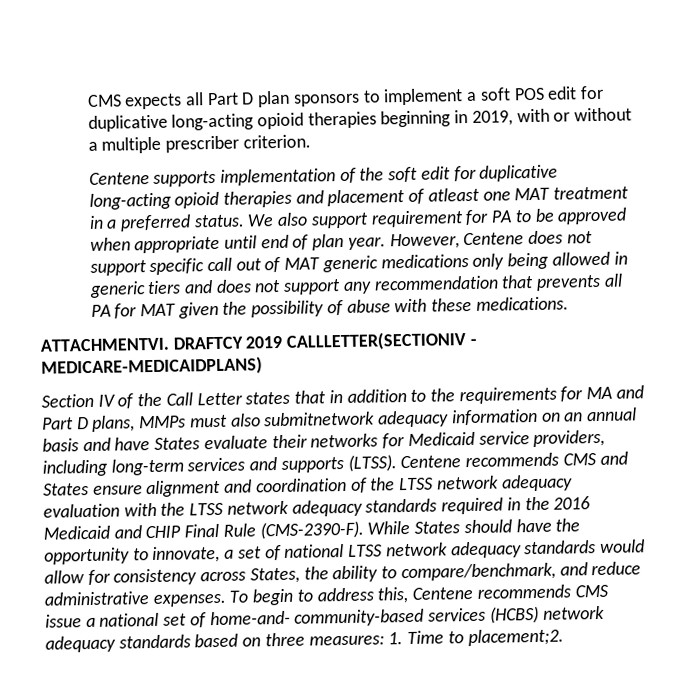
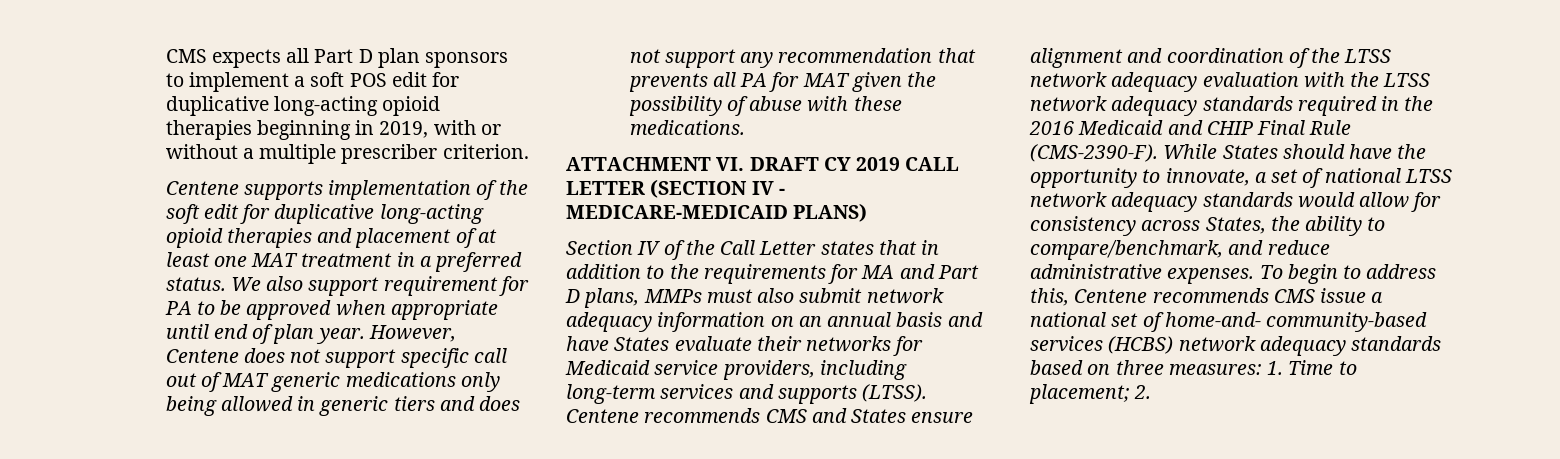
[427,187,480,202] atleast -> [477,229,497,243] [165,252,210,267] at least
[40,331,477,352] [41,356,263,377] ATTACHMENTVI. DRAFTCY 2019 CALLLETTER(SECTIONIV - MEDICARE-MEDICAIDPLANS) -> [566,157,960,171] [566,179,785,198] [566,203,868,222] ATTACHMENT VI. DRAFT CY 2019 CALL LETTER (SECTION IV - MEDICARE-MEDICAID PLANS)
[263,411,376,427] submitnetwork -> [799,288,944,304] submit network
[467,628,564,647] placement;2. -> [1029,384,1152,404] placement; 2.

